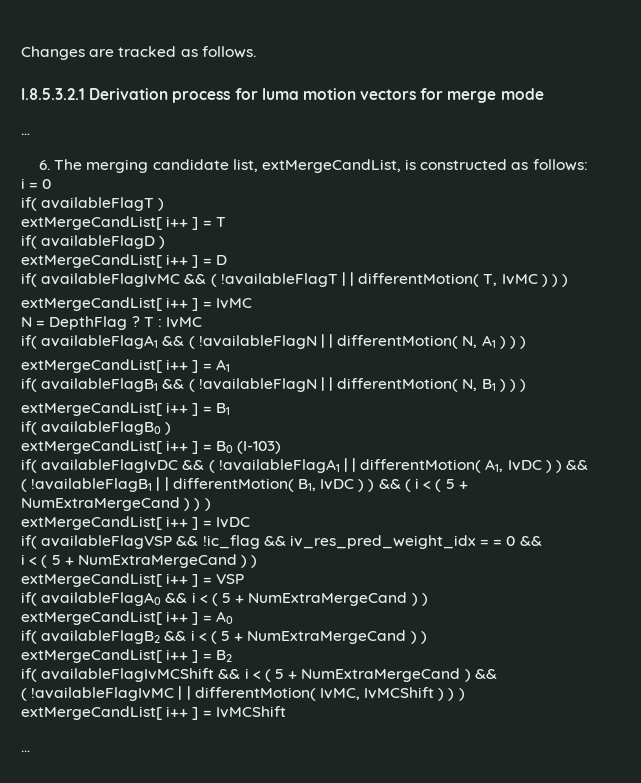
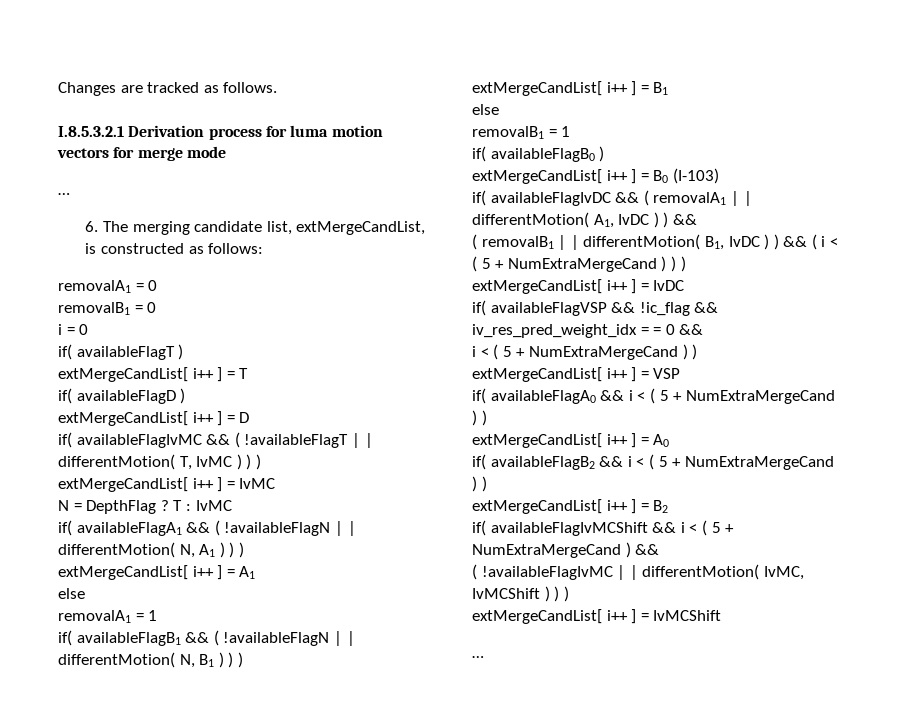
(588, 165) none -> [58,280,158,293] [58,302,157,315] // removalA1 = 0 // removalB1 = 0
(230, 365) none -> [58,588,85,599] [58,610,158,623] // else // removalA1 = 1
(230, 409) none -> [472,104,499,115] [472,126,571,139] // else // removalB1 = 1
[218,459,340,473] !availableFlagA1 -> [653,192,727,205] removalA1
[31,478,153,492] !availableFlagB1 -> [481,236,554,249] removalB1

